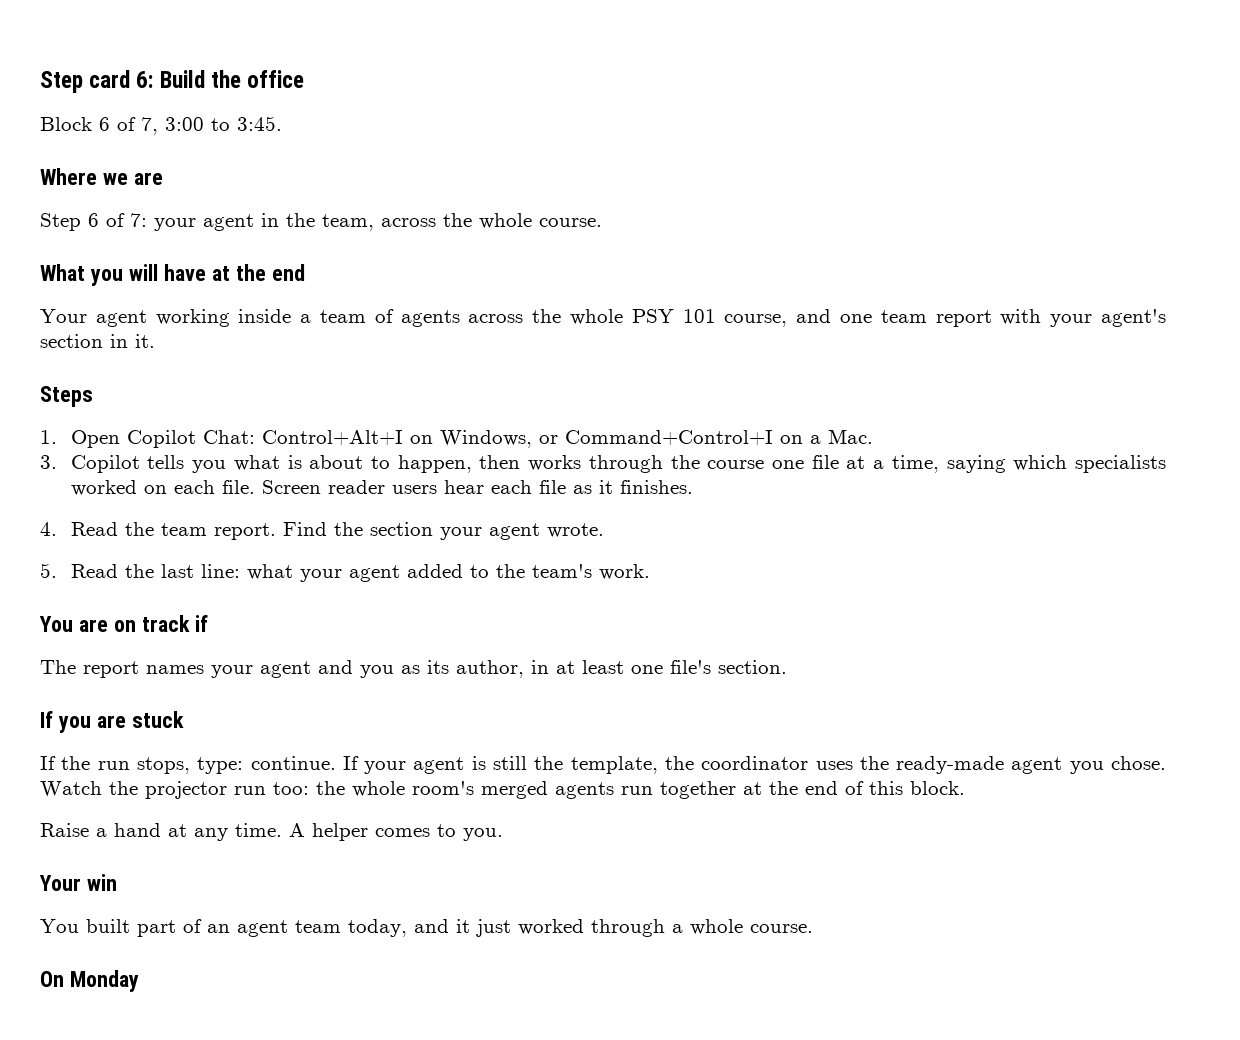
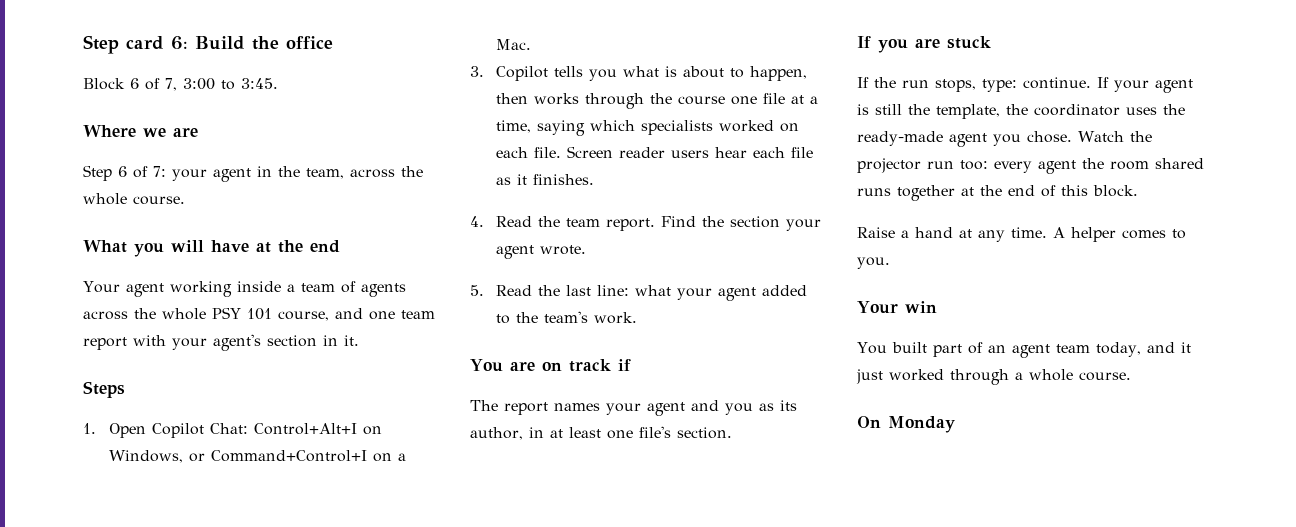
[316,781,653,799] the whole room's merged agents run -> [994,158,1204,174] [857,188,891,196] every agent the room shared runs

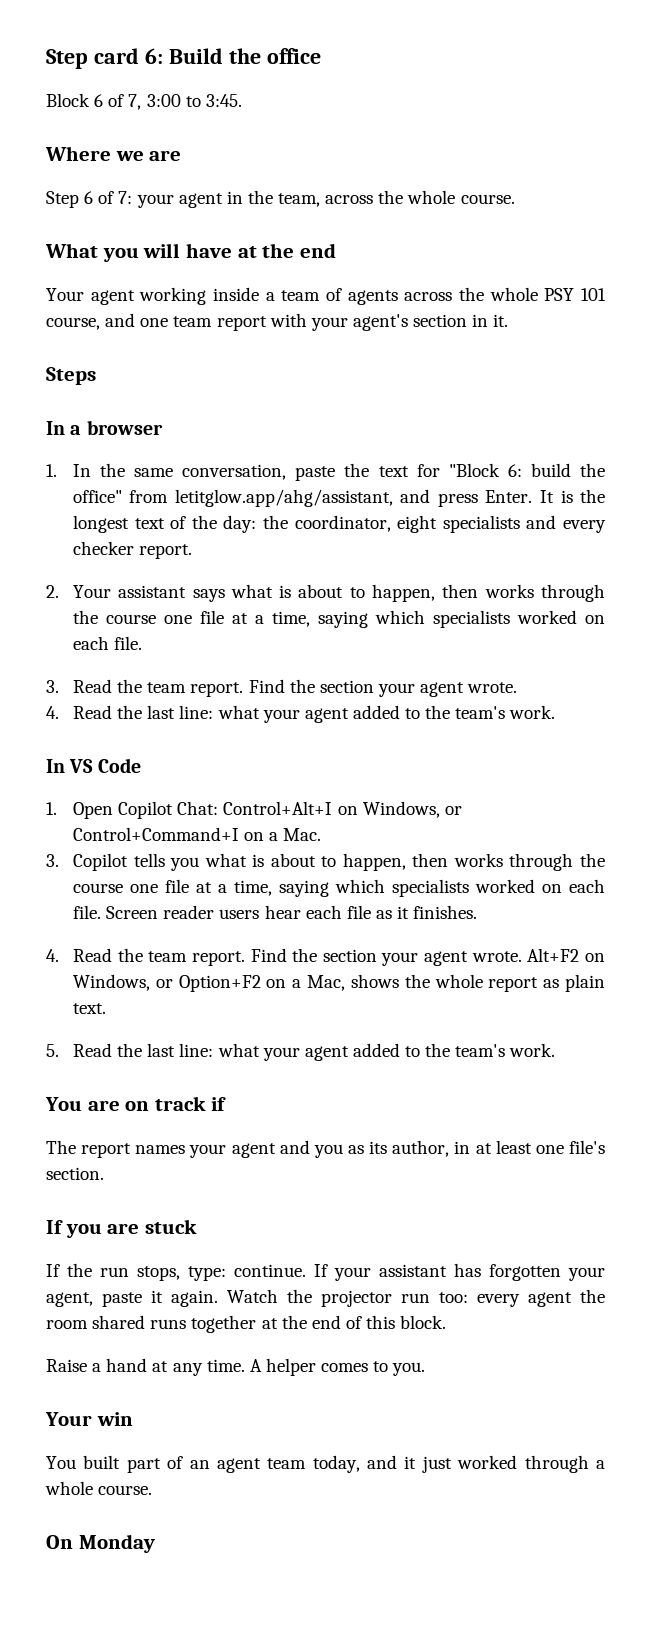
(125, 389) none -> [46,420,163,435] [46,463,606,481] [72,489,606,507] [72,515,607,533] [72,541,193,559] [46,584,605,602] [72,610,606,628] [72,636,143,650] [46,679,518,697] [46,705,556,723] [46,758,141,773] // In a browser // 1. In the same conversation, paste the text for "Block 6: build the office" from letitglow.app/ahg/assistant, and press Enter. It is the longest text of the day: the coordinator, eight specialists and every checker report. // 2. Your assistant says what is about to happen, then works through the course one file at a time, saying which specialists worked on each file. // 3. Read the team report. Find the section your agent wrote. // 4. Read the last line: what your agent added to the team's work. // In VS Code
[211,450,368,462] Command+Control+I -> [72,827,239,841] Control+Command+I
(587, 250) none -> [527,948,605,962] [72,974,605,992] [72,1003,106,1014] Alt+F2 on Windows, or Option+F2 on a Mac, shows the whole report as plain text.
[1155,79,1193,93] [857,104,1185,119] [857,131,1072,147] agent is still the template, the coordinator uses the ready-made agent you chose. -> [379,1263,605,1281] [46,1290,218,1307] assistant has forgotten your agent, paste it again.

